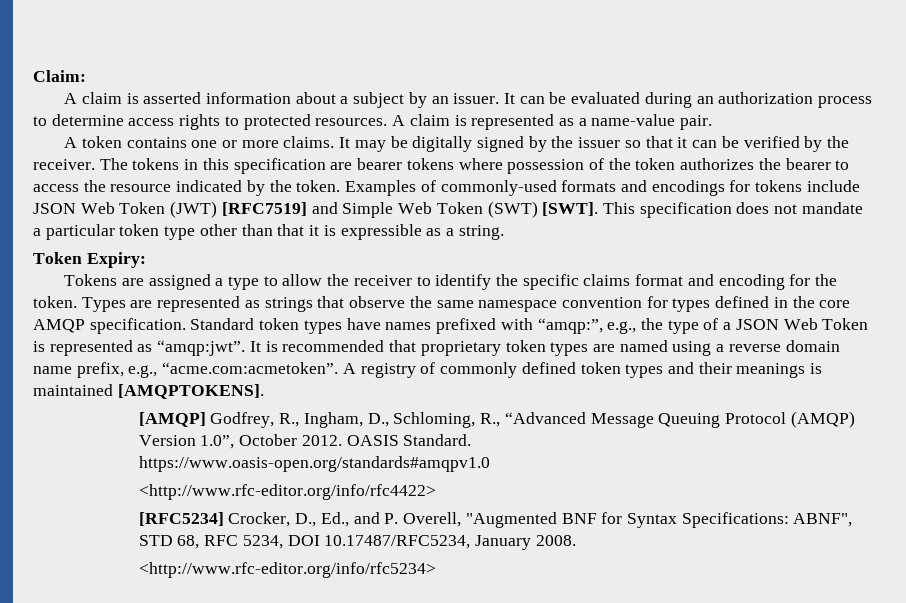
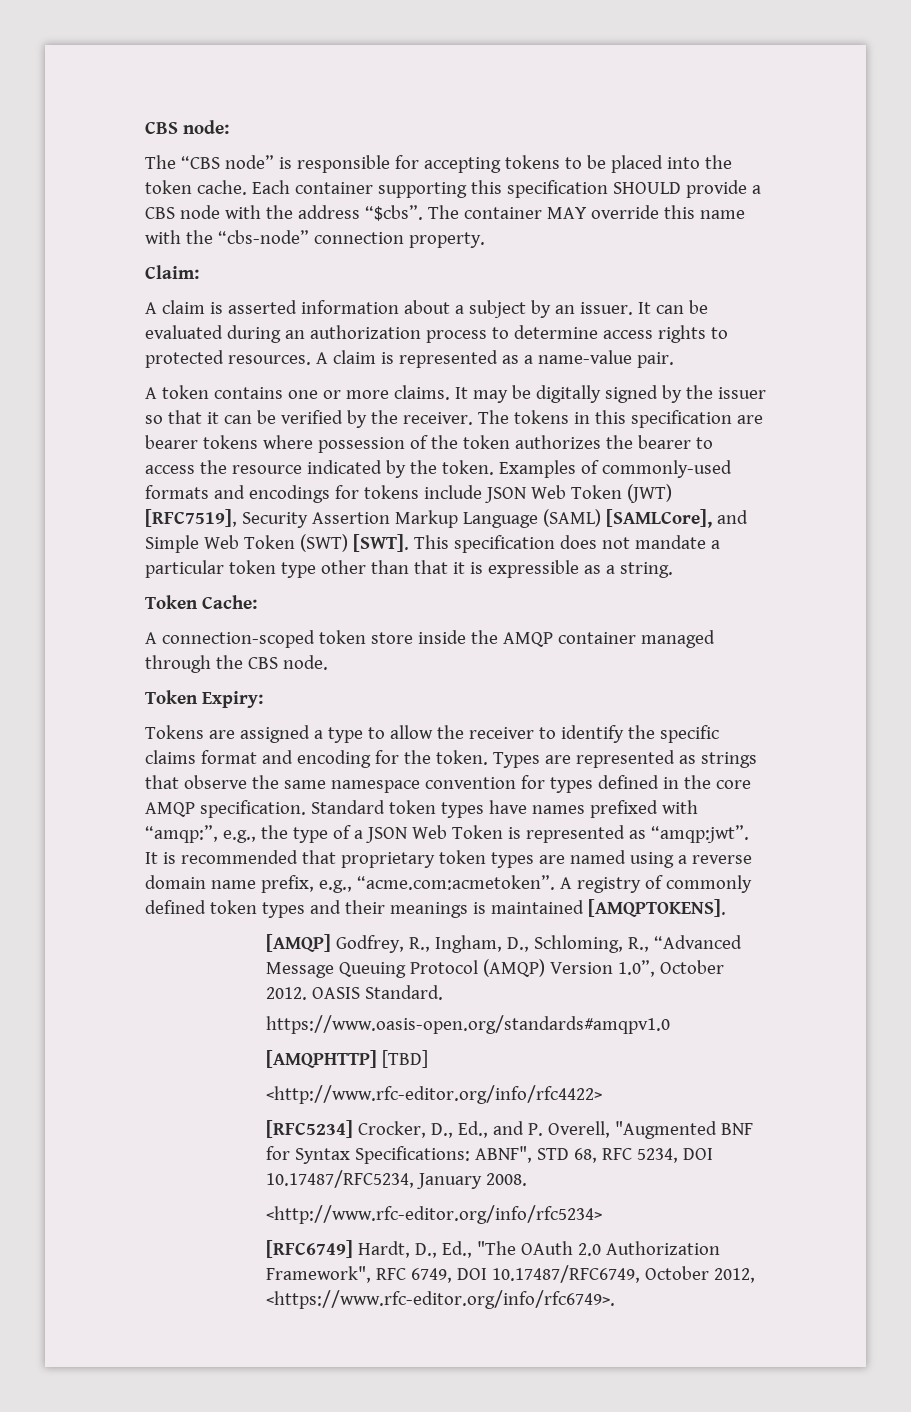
(33, 76) none -> [145,120,229,134] [145,155,732,173] [145,180,761,198] [145,205,745,221] [145,230,485,248] CBS node: // The “CBS node” is responsible for accepting tokens to be placed into the token cache. Each container supporting this specification SHOULD provide a CBS node with the address “$cbs”. The container MAY override this name with the “cbs-node” connection property. //
[221,202,307,216] [RFC7519] -> [145,509,712,528] [RFC7519], Security Assertion Markup Language (SAML) [SAMLCore],
(504, 232) none -> [145,595,257,609] [145,630,715,648] [145,655,328,673] // Token Cache: // A connection-scoped token store inside the AMQP container managed through the CBS node.
(490, 464) none -> [265,1050,428,1068] // [AMQPHTTP] [TBD]
(436, 570) none -> [265,1240,720,1258] [265,1265,755,1283] [265,1290,615,1309] // [RFC6749] Hardt, D., Ed., "The OAuth 2.0 Authorization Framework", RFC 6749, DOI 10.17487/RFC6749, October 2012, <https://www.rfc-editor.org/info/rfc6749>.

